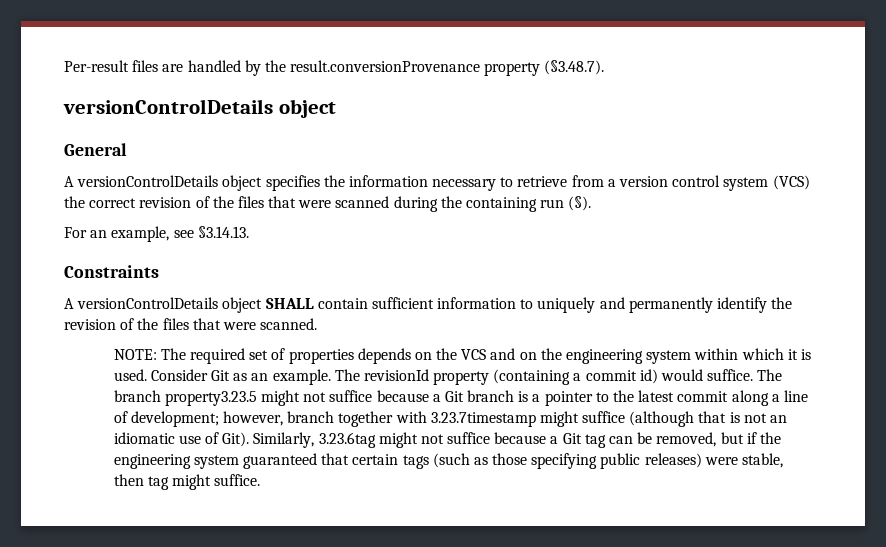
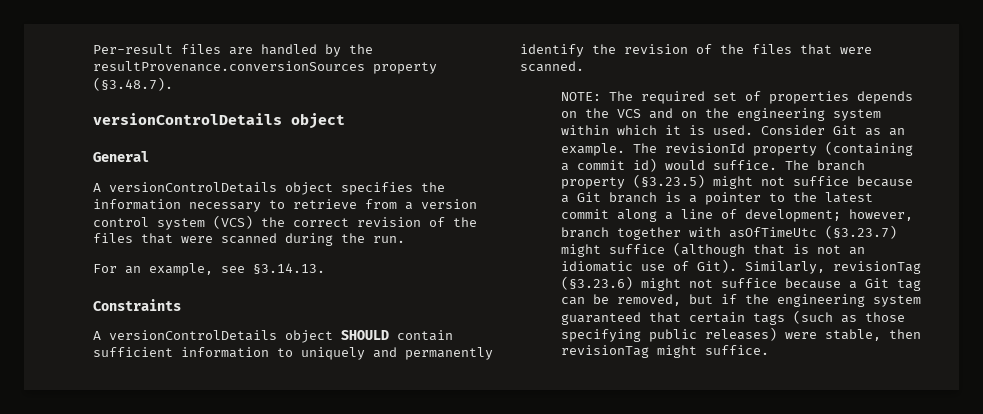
[290,60,481,72] result.conversionProvenance -> [93,61,365,72] resultProvenance.conversionSources
[466,196,592,212] containing run (§). -> [373,236,405,243] run.
[265,298,314,309] SHALL -> [341,330,389,340] SHOULD
[164,391,257,406] property3.23.5 -> [560,174,705,189] property (§3.23.5)
[430,412,536,427] 3.23.7timestamp -> [728,225,897,239] asOfTimeUtc (§3.23.7)
[318,432,376,448] 3.23.6tag -> [832,261,921,274] [560,276,633,290] revisionTag (§3.23.6)
[147,476,169,490] tag -> [560,345,649,358] revisionTag

